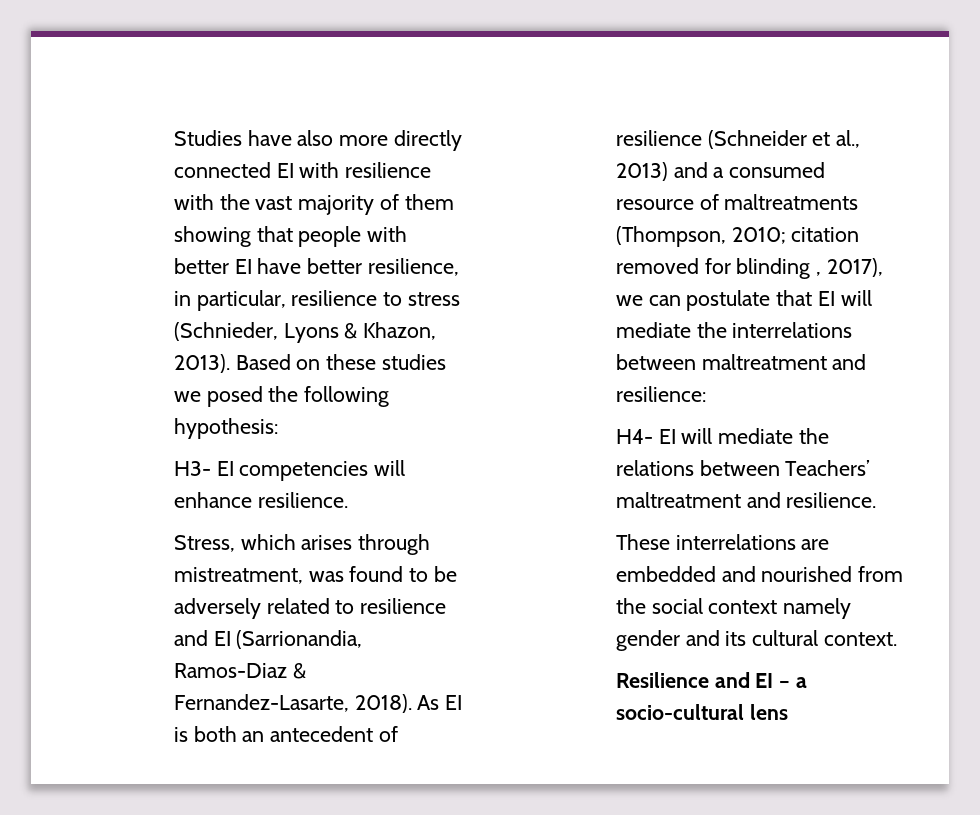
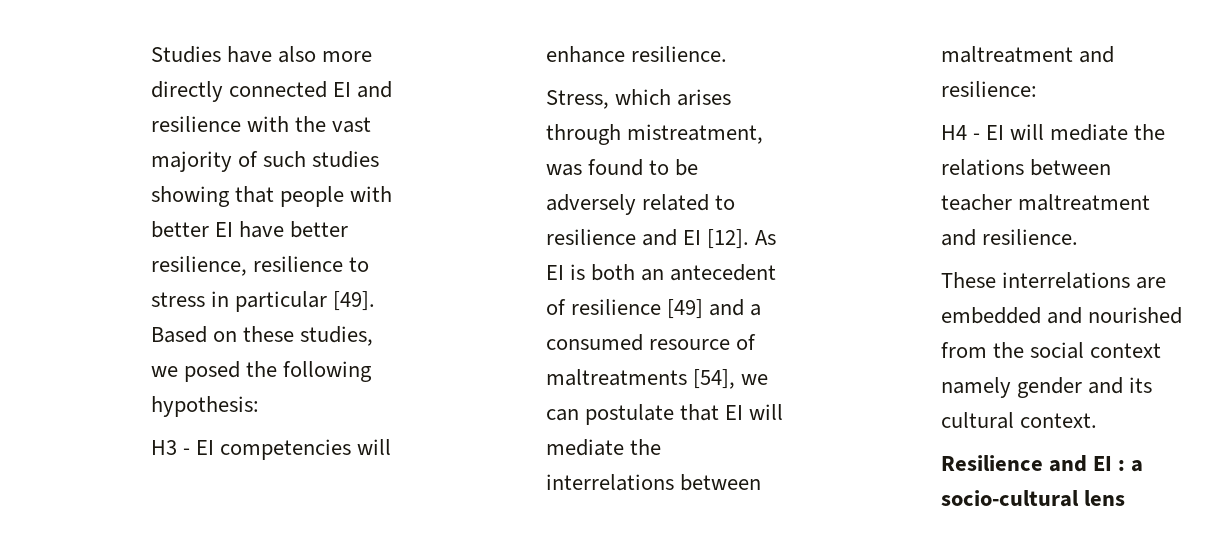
[299,162,340,178] with -> [356,81,392,98] and
[404,194,454,210] them -> [262,151,379,168] such studies
[173,290,286,311] in particular, -> (247, 266) none
[173,322,437,343] [173,354,230,373] (Schnieder, Lyons & Khazon, 2013). -> [210,291,375,312] in particular [49].
[382,354,447,370] studies -> [299,326,373,346] studies,
[173,461,211,476] H3- -> [150,440,190,455] H3 -
[236,630,363,649] [173,663,306,679] [173,694,412,713] (Sarrionandia, Ramos-Diaz & Fernandez-Lasarte, 2018). -> [706,229,749,249] [12].
[707,130,861,149] [615,162,668,181] (Schneider et al., 2013) -> [666,299,703,319] [49]
[615,226,860,247] [615,258,884,279] (Thompson, 2010; citation removed for blinding , 2017), -> [692,369,735,389] [54],
[615,429,653,444] H4- -> [940,125,980,140] H4 -
[785,460,871,476] Teachers’ -> [940,194,1012,211] teacher
[779,681,791,688] – -> [1117,460,1125,471] :

